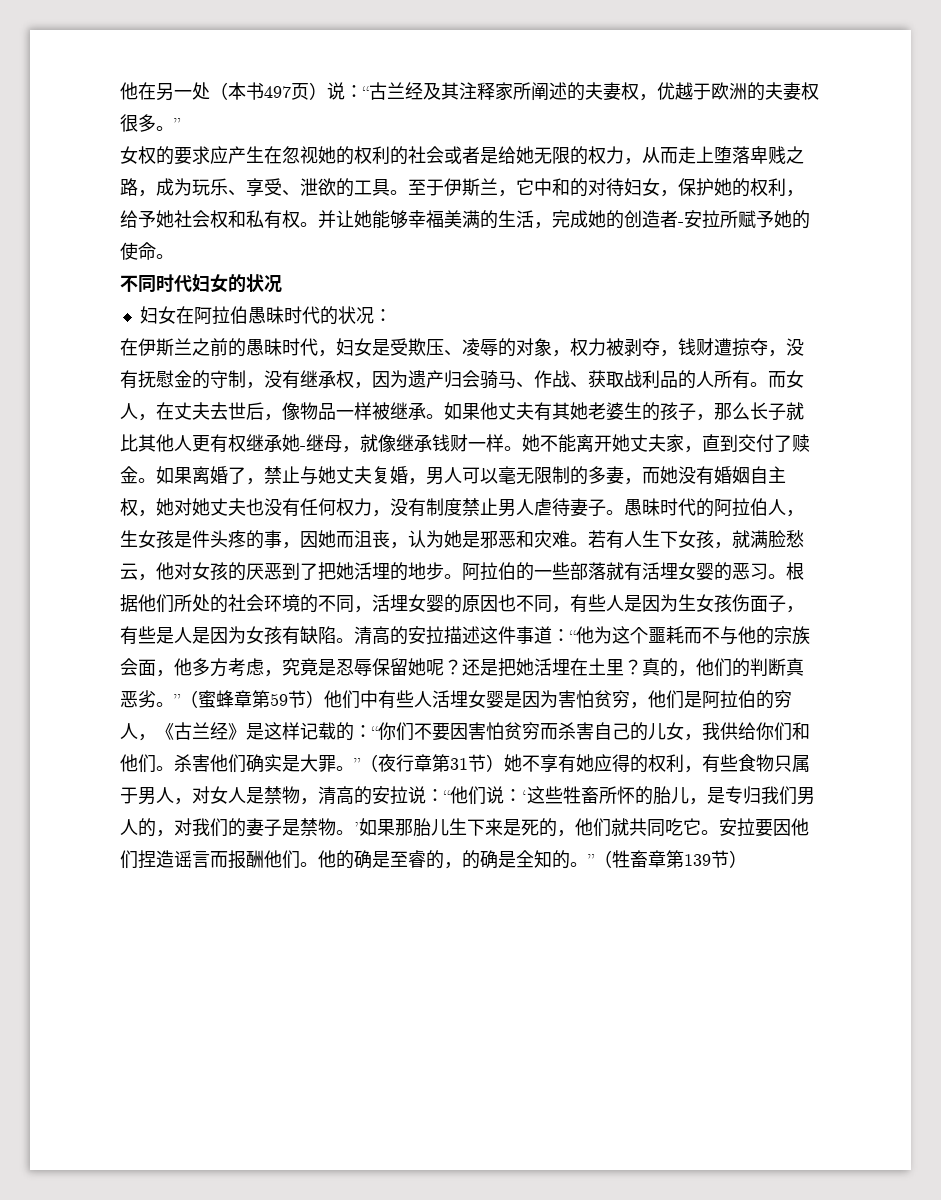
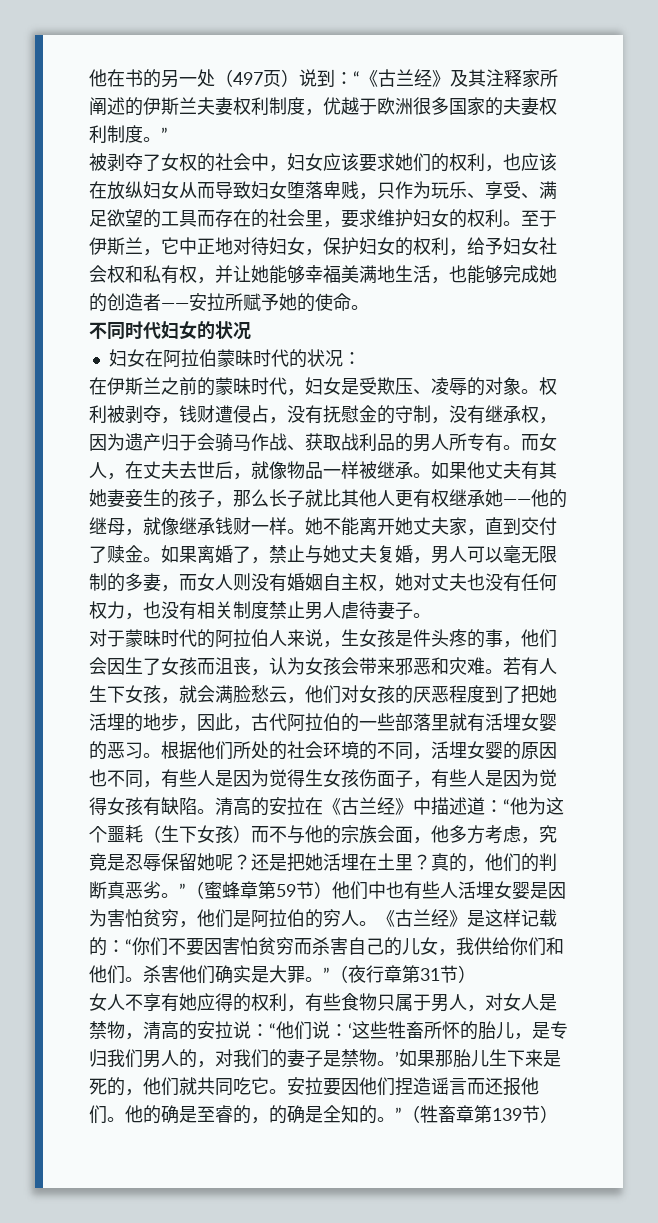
(156, 91) none -> [125,69,161,88] 书的
[228,82,264,100] 本书 -> (233, 78) none
[345,82,423,100] ：“古兰经 -> [317,69,450,87] 到：“《古兰经》
[585,82,639,101] 夫妻权 -> [143,97,305,116] 伊斯兰夫妻权利制度
[747,82,819,101] [120,114,156,132] 的夫妻权很多 -> [413,97,557,116] [89,125,143,143] 很多国家的夫妻权利制度
[120,146,804,165] [120,178,390,197] 女权的要求应产生在忽视她的权利的社会或者是给她无限的权力，从而走上堕落卑贱之路，成为玩乐、享受、泄欲的工具 -> [89,153,557,172] [89,181,557,200] [89,209,503,228] 被剥夺了女权的社会中，妇女应该要求她们的权利，也应该在放纵妇女从而导致妇女堕落卑贱，只作为玩乐、享受、满足欲望的工具而存在的社会里，要求维护妇女的权利
[552,178,588,197] 和的 -> [197,237,233,255] 正地
[714,178,732,196] 她 -> [359,237,395,255] 妇女
[156,210,174,228] 她 -> [503,237,539,255] 妇女
[300,222,318,227] 。 -> [197,277,215,284] ，
[480,210,552,229] 的生活， -> [377,265,503,284] 地生活，也能够
[678,222,684,226] - -> [161,303,189,309] ——
[247,307,266,324] 愚 -> [216,349,235,367] 蒙
[246,339,264,356] 愚 -> [215,377,233,395] 蒙
[552,338,606,357] ，权力 -> [521,377,557,395] [89,405,107,423] 。权利
[732,338,768,357] 掠夺 -> [233,405,269,423] 侵占
[462,370,534,389] 会骑马、 -> [179,433,251,452] 于会骑马
[696,370,732,388] 人所 -> [413,433,485,452] 男人所专
(282, 417) none -> [251,461,269,479] 就
[588,402,624,421] 老婆 -> [107,489,143,508] 妻妾
[300,446,306,450] - -> [503,489,567,508] ——他的
[660,466,678,484] 她 -> [197,573,251,591] 女人则
[192,498,210,516] 她 -> (431, 582) none
[390,498,426,517] 没有 -> [143,601,233,620] 也没有相关
[624,499,642,516] 愚 -> [89,629,143,647] // 对于蒙
(786, 507) none -> [287,629,323,647] 来说
[300,530,336,548] 因她 -> [521,629,557,648] [89,657,197,676] 他们会因生了女孩
[444,530,480,548] 她是 -> [305,657,395,676] 女孩会带来
(750, 539) none -> [197,685,215,703] 会
(174, 571) none -> [323,685,341,704] 们
(282, 571) none -> [449,685,485,703] 程度
[444,574,462,579] 。 -> [179,713,287,732] ，因此，古代
(606, 571) none -> [431,714,449,731] 里
(678, 603) none -> [269,769,305,787] 觉得
[156,626,246,644] 是人是因为 -> [467,769,557,787] [89,797,107,815] 人是因为觉得
[444,626,534,644] 描述这件事 -> [305,797,467,815] 在《古兰经》中描述
(684, 635) none -> [143,825,251,844] （生下女孩）
(378, 699) none -> [386,881,404,899] 也
[138,734,156,741] ， -> [359,921,377,926] 。
[504,754,522,772] 她 -> [89,993,125,1011] // 女人
[228,850,264,869] 报酬 -> [485,1077,521,1096] 还报

